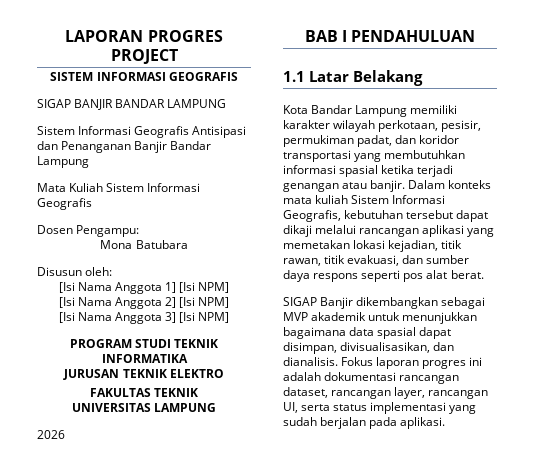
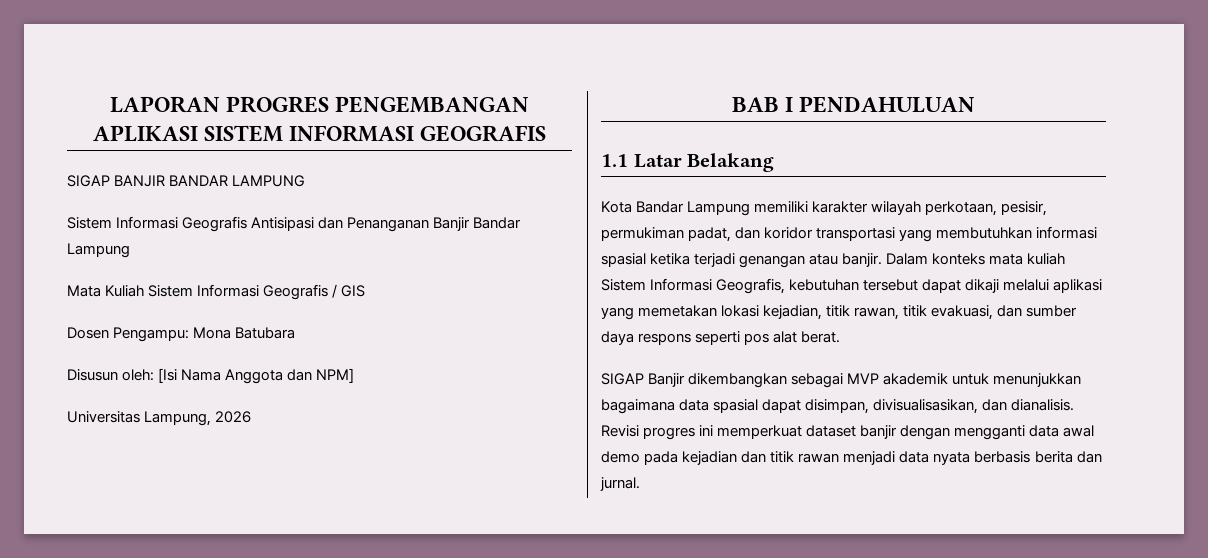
[110,49,178,64] PROJECT // -> [335,96,530,113] [92,125,198,142] PENGEMBANGAN APLIKASI
(92, 204) none -> [332,284,366,298] / GIS
(140, 231) // -> (190, 334) none
[58,282,230,294] [58,297,230,309] [58,312,230,324] [69,339,219,348] [101,354,188,363] [63,369,224,380] [89,388,199,397] [71,403,217,412] // [Isi Nama Anggota 1] [Isi NPM] // [Isi Nama Anggota 2] [Isi NPM] // [Isi Nama Anggota 3] [Isi NPM] // PROGRAM STUDI TEKNIK INFORMATIKA // JURUSAN TEKNIK ELEKTRO // FAKULTAS TEKNIK // UNIVERSITAS LAMPUNG // -> [158,368,355,384] [67,411,212,426] [Isi Nama Anggota dan NPM] // Universitas Lampung,
[359,228,420,237] rancangan -> (1050, 285) none
[341,357,483,369] [283,372,460,384] [283,387,489,399] [283,402,477,414] [283,417,446,429] Fokus laporan progres ini adalah dokumentasi rancangan dataset, rancangan layer, rancangan UI, serta status implementasi yang sudah berjalan pada aplikasi. -> [601,425,1095,440] [601,451,1102,465] [600,477,640,491] Revisi progres ini memperkuat dataset banjir dengan mengganti data awal demo pada kejadian dan titik rawan menjadi data nyata berbasis berita dan jurnal.

